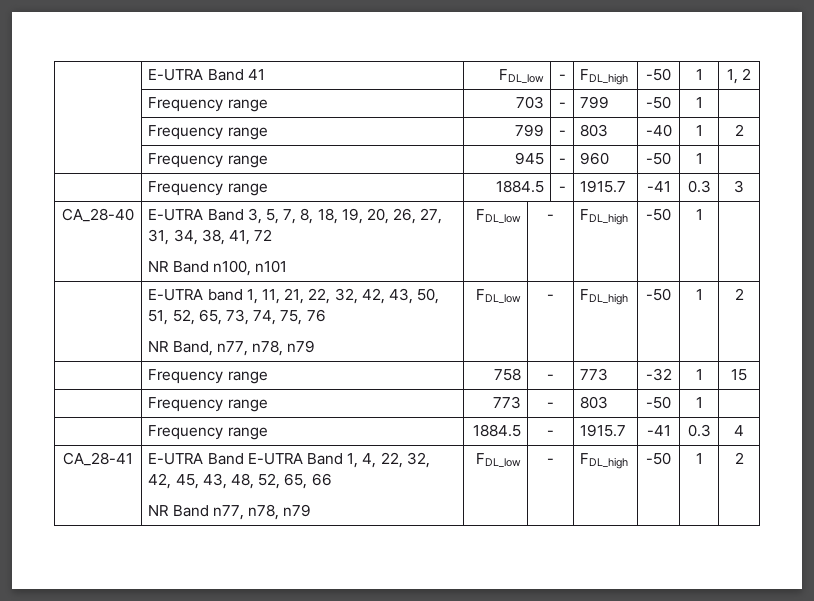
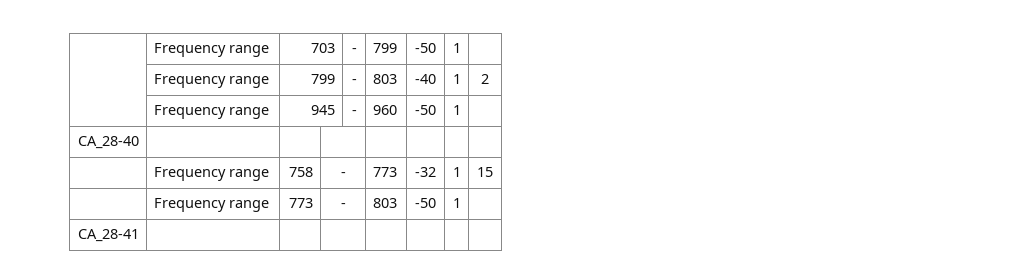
[148,69,265,81] [498,69,544,83] [558,74,566,80] [580,69,629,85] [646,68,671,81] [695,69,703,80] [726,68,752,84] | E-UTRA Band 41 | FDL_low | - | FDL_high | -50 | 1 | 1, 2 // -> (153, 50) none
[148,181,268,196] [495,180,544,193] [558,186,566,192] [580,180,627,193] [646,181,671,192] [687,180,711,193] [734,180,744,193] [62,208,134,222] [148,208,443,224] [148,229,273,245] [148,260,288,276] [475,209,521,223] [547,214,554,220] [580,209,629,225] [646,208,671,221] [695,209,703,220] [148,288,440,304] [148,309,326,325] [148,340,316,356] [475,289,521,303] [547,294,554,300] [580,289,629,305] [646,288,671,301] [695,289,703,300] [734,288,744,300] | Frequency range | 1884.5 | - | 1915.7 | -41 | 0.3 | 3 // CA_28-40 | E-UTRA Band 3, 5, 7, 8, 18, 19, 20, 26, 27, 31, 34, 38, 41, 72 // NR Band n100, n101 | FDL_low | - | FDL_high | -50 | 1 | // | E-UTRA band 1, 11, 21, 22, 32, 42, 43, 50, 51, 52, 65, 73, 74, 75, 76 // NR Band, n77, n78, n79 | FDL_low | - | FDL_high | -50 | 1 | 2 -> [77,136,139,149] CA_28-40 | | | | | | |
[148,425,268,440] [472,424,521,437] [547,430,554,436] [580,424,627,437] [646,425,671,436] [687,424,711,437] [734,425,744,436] [63,452,133,466] [148,452,430,468] [148,473,332,489] [148,504,312,520] [475,453,521,467] [547,458,554,464] [580,453,629,469] [646,452,671,465] [695,453,703,464] [734,452,744,464] | Frequency range | 1884.5 | - | 1915.7 | -41 | 0.3 | 4 // CA_28-41 | E-UTRA Band E-UTRA Band 1, 4, 22, 32, 42, 45, 43, 48, 52, 65, 66 // NR Band n77, n78, n79 | FDL_low | - | FDL_high | -50 | 1 | 2 -> [77,229,139,242] CA_28-41 | | | | | | |

